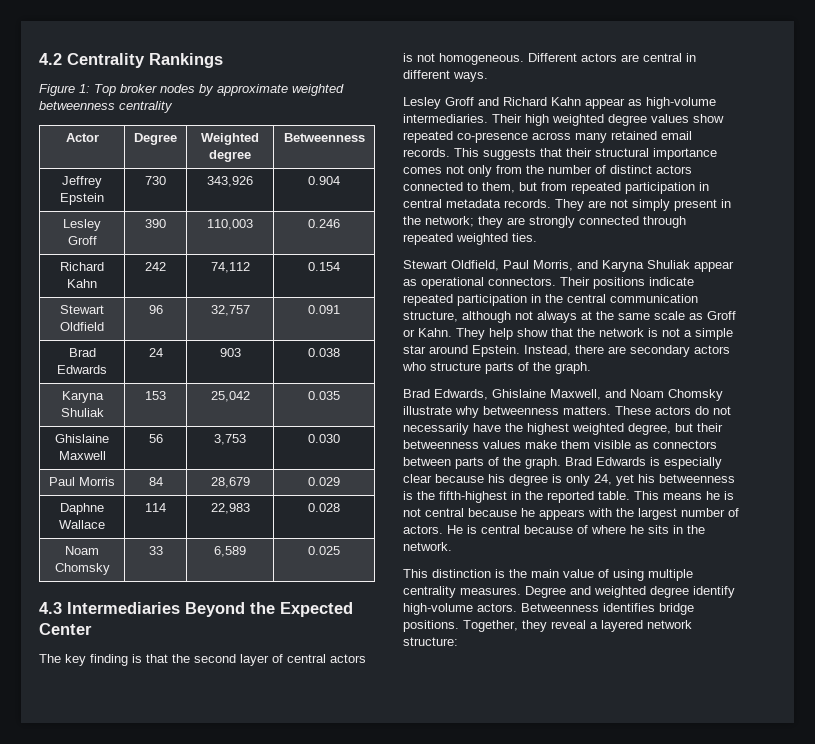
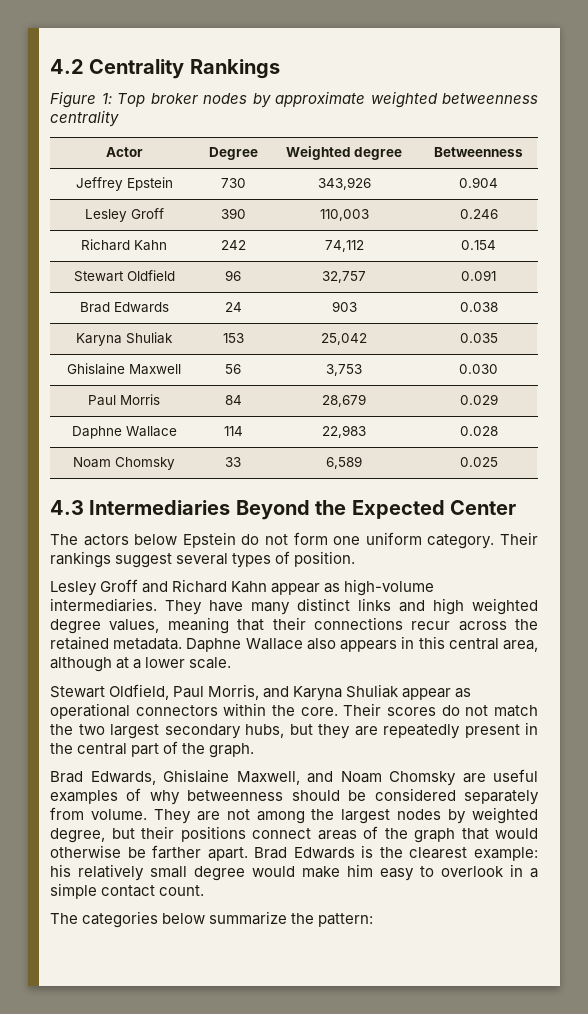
[65,654,366,666] [403,53,696,65] [403,70,488,82] key finding is that the second layer of central actors is not homogeneous. Different actors are central in different ways. -> [83,532,538,549] [50,551,356,568] actors below Epstein do not form one uniform category. Their rankings suggest several types of position.
[492,114,724,126] [403,131,692,143] [403,148,717,160] [403,165,692,177] [403,182,709,194] [403,199,731,211] [403,216,686,228] [403,233,537,245] Their high weighted degree values show repeated co-presence across many retained email records. This suggests that their structural importance comes not only from the number of distinct actors connected to them, but from repeated participation in central metadata records. They are not simply present in the network; they are strongly connected through repeated weighted ties. -> [165,598,538,615] [50,617,538,634] [50,636,538,652] [50,657,232,672] They have many distinct links and high weighted degree values, meaning that their connections recur across the retained metadata. Daphne Wallace also appears in this central area, although at a lower scale.
[488,277,694,289] [403,294,698,306] [403,311,736,323] [403,328,733,340] [403,345,730,357] [402,362,514,374] connectors. Their positions indicate repeated participation in the central communication structure, although not always at the same scale as Groff or Kahn. They help show that the network is not a simple star around Epstein. Instead, there are secondary actors who structure parts -> [135,703,538,717] [50,722,538,739] [50,743,160,757] connectors within the core. Their scores do not match the two largest secondary hubs, but they are repeatedly present in the central part
[403,406,731,418] [403,423,723,435] [403,440,717,449] [403,457,722,469] [403,474,735,486] [403,491,734,503] [403,508,739,520] [403,525,705,534] [403,542,452,551] [403,569,693,581] [403,586,735,598] [403,603,694,615] [403,620,692,632] [403,637,458,646] illustrate why betweenness matters. These actors do not necessarily have the highest weighted degree, but their betweenness values make them visible as connectors between parts of the graph. Brad Edwards is especially clear because his degree is only 24, yet his betweenness is the fifth-highest in the reported table. This means he is not central because he appears with the largest number of actors. He is central because of where he sits in the network. // This distinction is the main value of using multiple centrality measures. Degree and weighted degree identify high-volume actors. Betweenness identifies bridge positions. Together, they reveal a layered network structure: -> [462,769,538,783] [50,788,540,805] [50,807,538,824] [50,826,538,843] [50,845,538,861] [50,864,538,881] [50,883,205,899] [50,911,374,928] are useful examples of why betweenness should be considered separately from volume. They are not among the largest nodes by weighted degree, but their positions connect areas of the graph that would otherwise be farther apart. Brad Edwards is the clearest example: his relatively small degree would make him easy to overlook in a simple contact count. // The categories below summarize the pattern:

